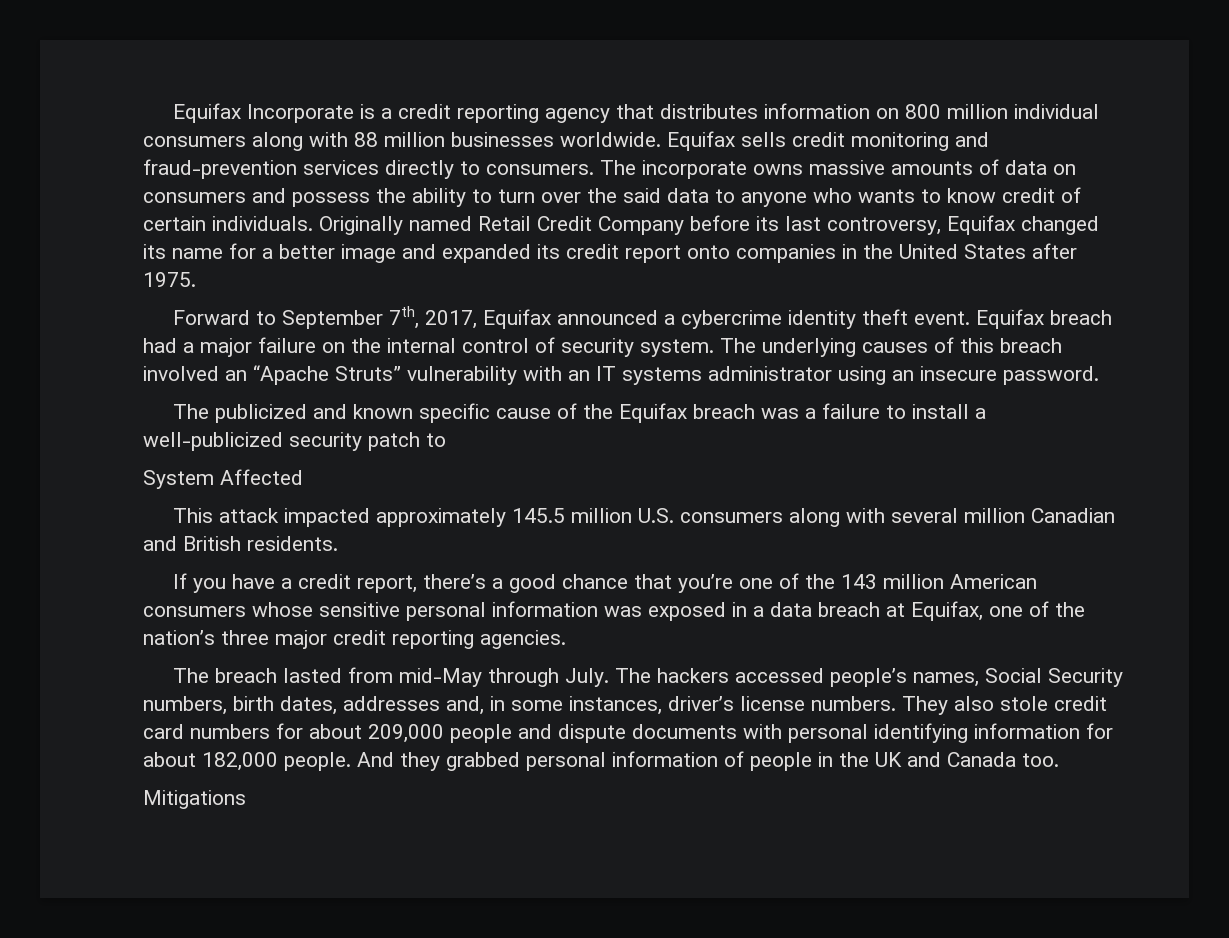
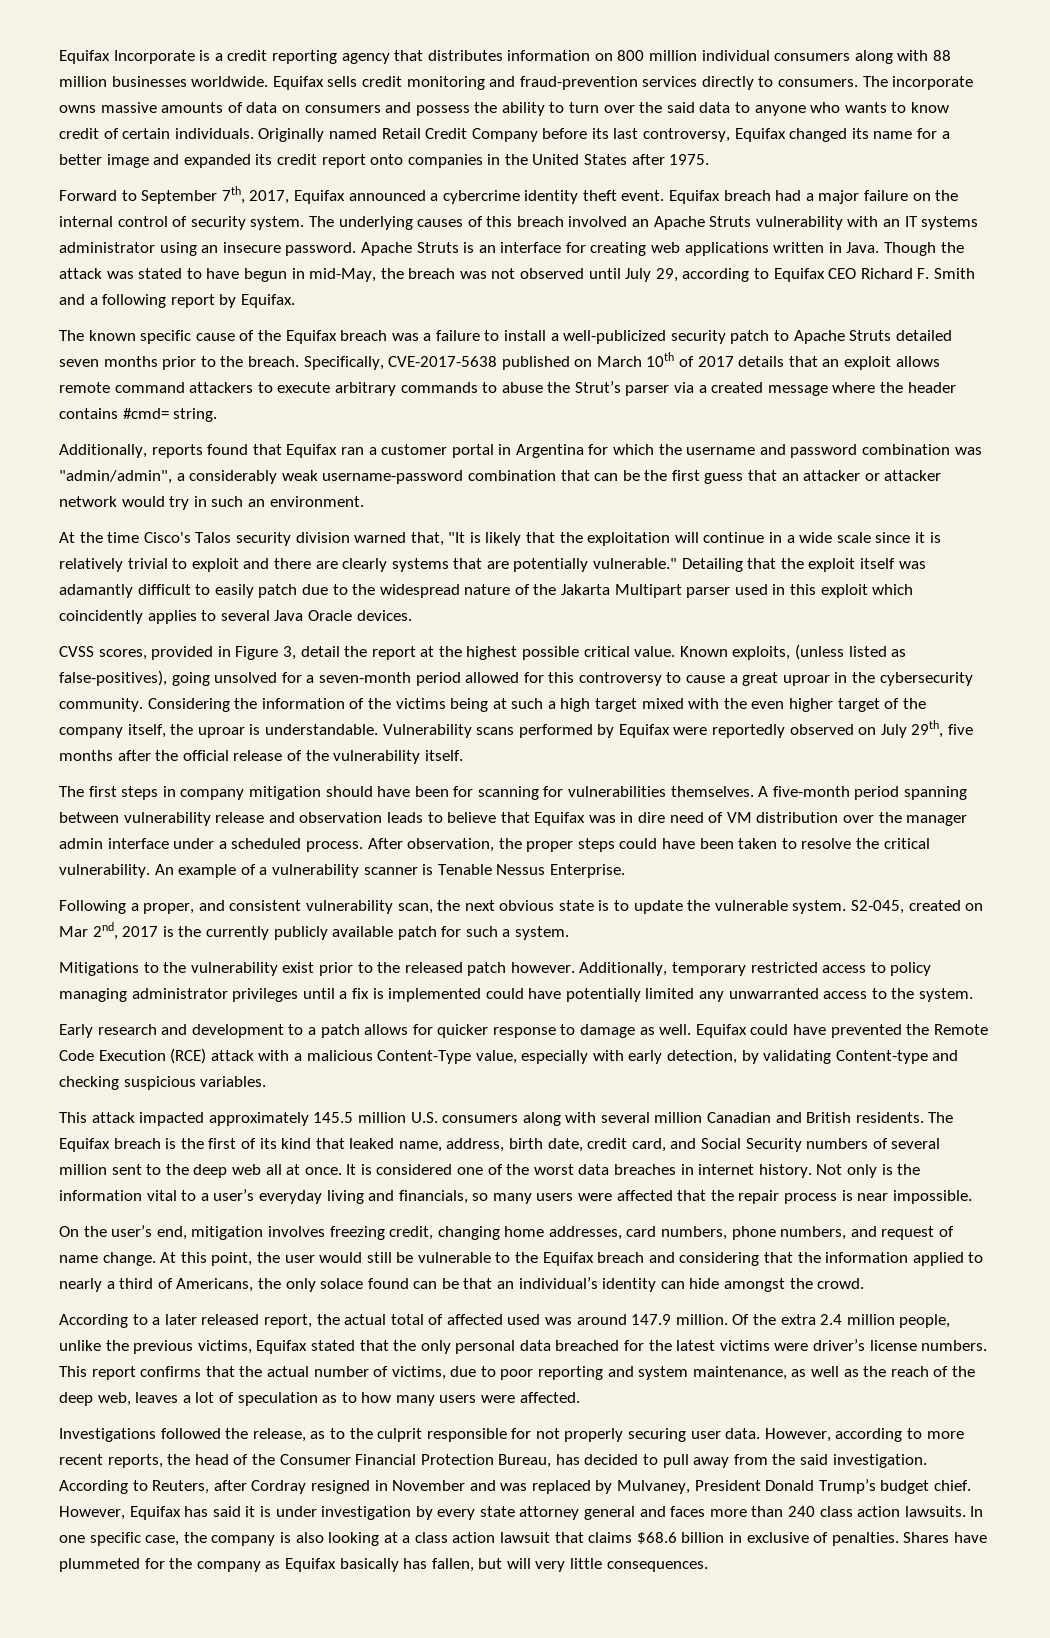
[253,365,401,385] “Apache Struts” -> [653,216,752,230] Apache Struts
[173,404,348,423] // The publicized and -> [360,242,964,256] [59,268,975,282] [59,294,295,308] [59,330,84,341] Apache Struts is an interface for creating web applications written in Java. Though the attack was stated to have begun in mid-May, the breach was not observed until July 29, according to Equifax CEO Richard F. Smith and a following report by Equifax. // The
[143,469,303,489] // System Affected -> [793,330,952,344] [59,352,940,370] [59,381,956,396] [59,408,218,422] [59,444,982,458] [59,470,942,484] [59,496,364,510] [59,532,941,546] [59,558,926,572] [59,584,914,598] [59,610,412,624] [59,644,907,660] [59,670,973,686] [59,698,926,712] [59,720,974,738] [59,750,463,764] [59,786,968,800] [59,812,968,826] [59,838,930,852] [59,864,625,878] [59,900,984,914] [59,922,570,940] [59,962,932,976] [59,988,974,1002] [59,1024,988,1038] [59,1048,959,1064] [59,1076,267,1090] Apache Struts detailed seven months prior to the breach. Specifically, CVE-2017-5638 published on March 10th of 2017 details that an exploit allows remote command attackers to execute arbitrary commands to abuse the Strut’s parser via a created message where the header contains #cmd= string. // Additionally, reports found that Equifax ran a customer portal in Argentina for which the username and password combination was "admin/admin", a considerably weak username-password combination that can be the first guess that an attacker or attacker network would try in such an environment. // At the time Cisco's Talos security division warned that, "It is likely that the exploitation will continue in a wide scale since it is relatively trivial to exploit and there are clearly systems that are potentially vulnerable." Detailing that the exploit itself was adamantly difficult to easily patch due to the widespread nature of the Jakarta Multipart parser used in this exploit which coincidently applies to several Java Oracle devices. // CVSS scores, provided in Figure 3, detail the report at the highest possible critical value. Known exploits, (unless listed as false-positives), going unsolved for a seven-month period allowed for this controversy to cause a great uproar in the cybersecurity community. Considering the information of the victims being at such a high target mixed with the even higher target of the company itself, the uproar is understandable. Vulnerability scans performed by Equifax were reportedly observed on July 29th, five months after the official release of the vulnerability itself. // The first steps in company mitigation should have been for scanning for vulnerabilities themselves. A five-month period spanning between vulnerability release and observation leads to believe that Equifax was in dire need of VM distribution over the manager admin interface under a scheduled process. After observation, the proper steps could have been taken to resolve the critical vulnerability. An example of a vulnerability scanner is Tenable Nessus Enterprise. // Following a proper, and consistent vulnerability scan, the next obvious state is to update the vulnerable system. S2-045, created on Mar 2nd, 2017 is the currently publicly available patch for such a system. // Mitigations to the vulnerability exist prior to the released patch however. Additionally, temporary restricted access to policy managing administrator privileges until a fix is implemented could have potentially limited any unwarranted access to the system. // Early research and development to a patch allows for quicker response to damage as well. Equifax could have prevented the Remote Code Execution (RCE) attack with a malicious Content-Type value, especially with early detection, by validating Content-type and checking suspicious variables.
[173,573,1038,593] [143,601,1085,621] [143,630,566,649] [173,667,1124,687] [143,696,1107,715] [143,723,1113,743] [143,751,1059,771] [143,790,246,809] // If you have a credit report, there’s a good chance that you’re one of the 143 million American consumers whose sensitive personal information was exposed in a data breach at Equifax, one of the nation’s three major credit reporting agencies. // The breach lasted from mid-May through July. The hackers accessed people’s names, Social Security numbers, birth dates, addresses and, in some instances, driver’s license numbers. They also stole credit card numbers for about 209,000 people and dispute documents with personal identifying information for about 182,000 people. And they grabbed personal information of people in the UK and Canada too. // Mitigations -> [928,1112,954,1123] [59,1138,941,1152] [59,1164,921,1178] [59,1189,972,1204] [59,1225,955,1240] [59,1252,984,1266] [59,1277,865,1292] [59,1314,951,1328] [59,1339,988,1354] [59,1366,975,1380] [59,1392,580,1406] [59,1428,964,1442] [59,1454,927,1468] [59,1479,972,1494] [59,1506,984,1520] [59,1532,987,1546] [59,1558,708,1572] The Equifax breach is the first of its kind that leaked name, address, birth date, credit card, and Social Security numbers of several million sent to the deep web all at once. It is considered one of the worst data breaches in internet history. Not only is the information vital to a user’s everyday living and financials, so many users were affected that the repair process is near impossible. // On the user’s end, mitigation involves freezing credit, changing home addresses, card numbers, phone numbers, and request of name change. At this point, the user would still be vulnerable to the Equifax breach and considering that the information applied to nearly a third of Americans, the only solace found can be that an individual’s identity can hide amongst the crowd. // According to a later released report, the actual total of affected used was around 147.9 million. Of the extra 2.4 million people, unlike the previous victims, Equifax stated that the only personal data breached for the latest victims were driver’s license numbers. This report confirms that the actual number of victims, due to poor reporting and system maintenance, as well as the reach of the deep web, leaves a lot of speculation as to how many users were affected. // Investigations followed the release, as to the culprit responsible for not properly securing user data. However, according to more recent reports, the head of the Consumer Financial Protection Bureau, has decided to pull away from the said investigation. According to Reuters, after Cordray resigned in November and was replaced by Mulvaney, President Donald Trump’s budget chief. However, Equifax has said it is under investigation by every state attorney general and faces more than 240 class action lawsuits. In one specific case, the company is also looking at a class action lawsuit that claims $68.6 billion in exclusive of penalties. Shares have plummeted for the company as Equifax basically has fallen, but will very little consequences.

